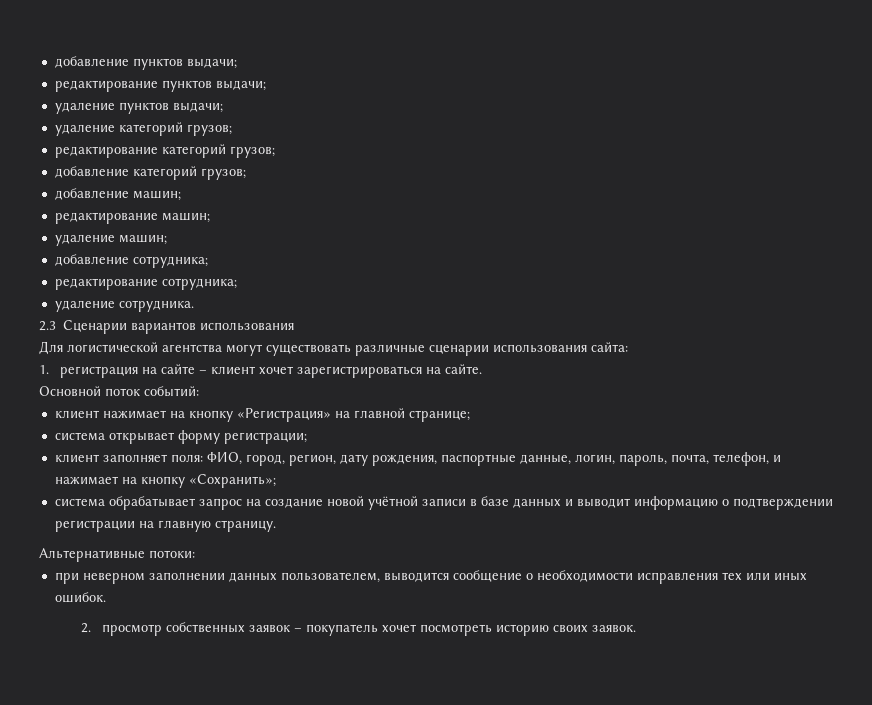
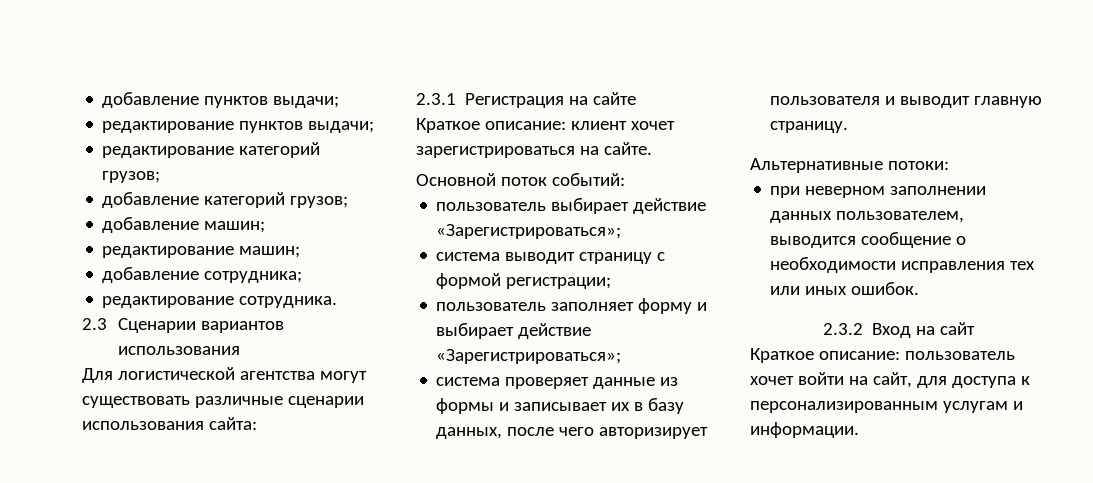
[54,102,223,114] [54,122,232,136] // удаление пунктов выдачи; // удаление категорий грузов; -> (375, 127) none
[54,234,167,246] // удаление машин; -> (301, 252) none
[161,278,237,290] [54,300,115,312] сотрудника; // удаление -> (235, 302) none
[39,365,139,378] 1. регистрация -> [416,93,565,108] 2.3.1 Регистрация
[199,370,208,374] – -> [416,118,566,133] // Краткое описание:
[54,408,470,422] [54,430,307,444] [54,452,781,466] [54,474,276,488] [54,496,833,510] [54,520,154,532] клиент нажимает на кнопку «Регистрация» на главной странице; // система открывает форму регистрации; // клиент заполняет поля: ФИО, город, регион, дату рождения, паспортные данные, логин, пароль, почта, телефон, и нажимает на кнопку «Сохранить»; // система обрабатывает запрос на создание новой учётной записи в базе данных и выводит информацию о подтверждении регистрации на -> [436,198,707,214] [436,224,622,239] [436,252,666,264] [436,273,612,289] [436,298,708,314] [436,323,592,339] [436,349,622,364] [436,377,679,389] [436,398,685,414] [436,427,709,439] [770,96,971,108] пользователь выбирает действие «Зарегистрироваться»; // система выводит страницу с формой регистрации; // пользователь заполняет форму и выбирает действие «Зарегистрироваться»; // система проверяет данные из формы и записывает их в базу данных, после чего авторизирует пользователя и выводит
[81,622,637,636] 2. просмотр собственных заявок – покупатель хочет посмотреть историю своих заявок. -> [822,322,975,338] [750,348,1015,363] [750,372,1030,388] [750,401,1023,413] [750,422,859,438] 2.3.2 Вход на сайт // Краткое описание: пользователь хочет войти на сайт, для доступа к персонализированным услугам и информации.

